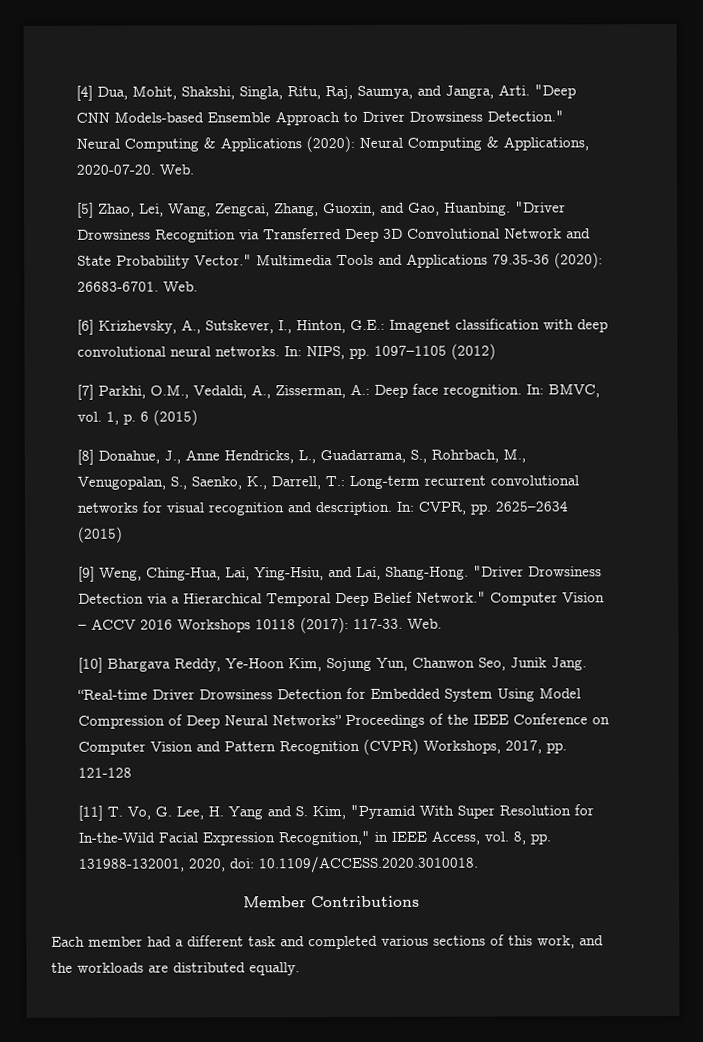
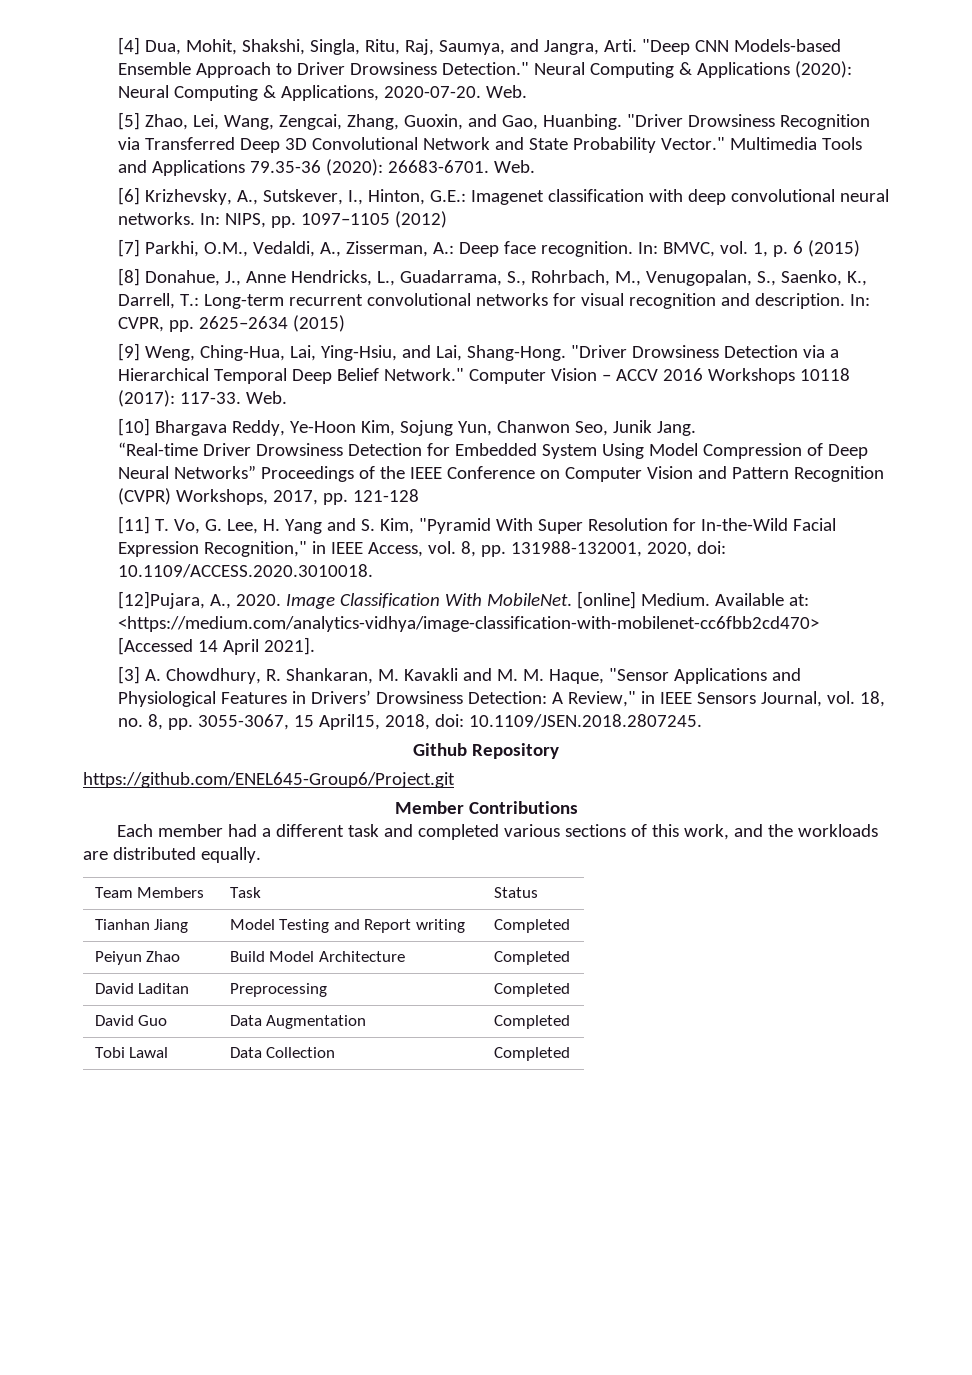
(480, 864) none -> [117,591,809,609] [117,616,819,632] [117,637,315,655] [117,666,801,684] [117,690,885,707] [117,714,702,730] [413,743,559,759] [83,772,455,788] // [12]Pujara, A., 2020. Image Classification With MobileNet. [online] Medium. Available at: <https://medium.com/analytics-vidhya/image-classification-with-mobilenet-cc6fbb2cd470> [Accessed 14 April 2021]. // [3] A. Chowdhury, R. Shankaran, M. Kavakli and M. M. Haque, "Sensor Applications and Physiological Features in Drivers’ Drowsiness Detection: A Review," in IEEE Sensors Journal, vol. 18, no. 8, pp. 3055-3067, 15 April15, 2018, doi: 10.1109/JSEN.2018.2807245. // Github Repository // https://github.com/ENEL645-Group6/Project.git
(300, 969) none -> [94,887,205,898] [229,887,261,898] [493,887,538,898] [94,919,189,933] [229,919,465,933] [493,919,570,933] [94,951,181,965] [229,951,405,962] [493,951,570,965] [94,983,190,994] [229,983,327,997] [493,983,570,997] [94,1015,168,1026] [229,1015,367,1029] [493,1015,570,1029] [94,1047,169,1058] [229,1047,336,1058] [493,1047,570,1061] // Team Members | Task | Status // Tianhan Jiang | Model Testing and Report writing | Completed // Peiyun Zhao | Build Model Architecture | Completed // David Laditan | Preprocessing | Completed // David Guo | Data Augmentation | Completed // Tobi Lawal | Data Collection | Completed

